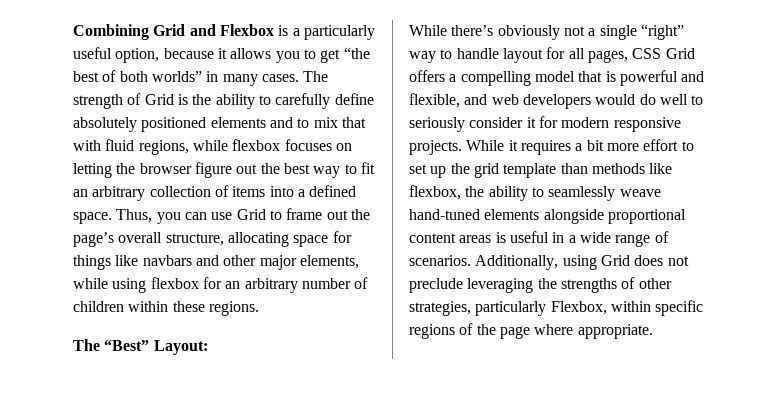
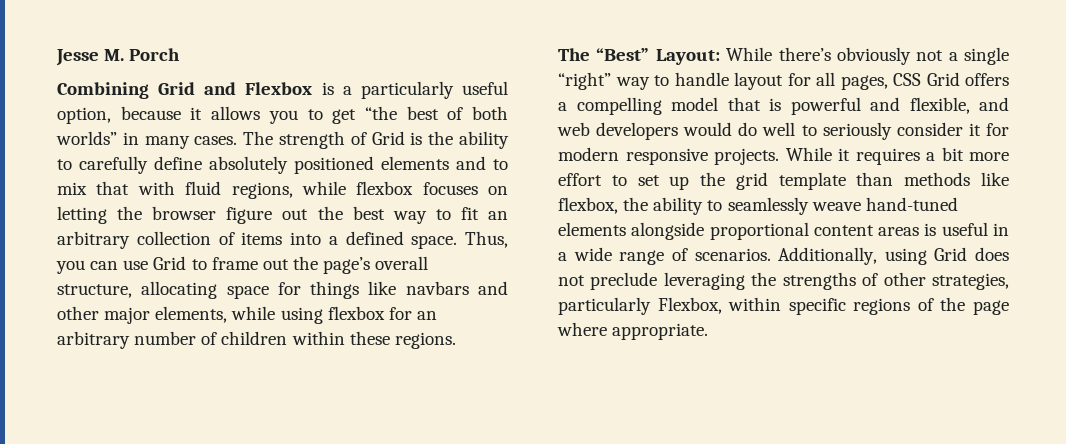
(73, 32) none -> [56,48,181,66] Jesse M. Porch //
(208, 347) // -> (720, 57) none

